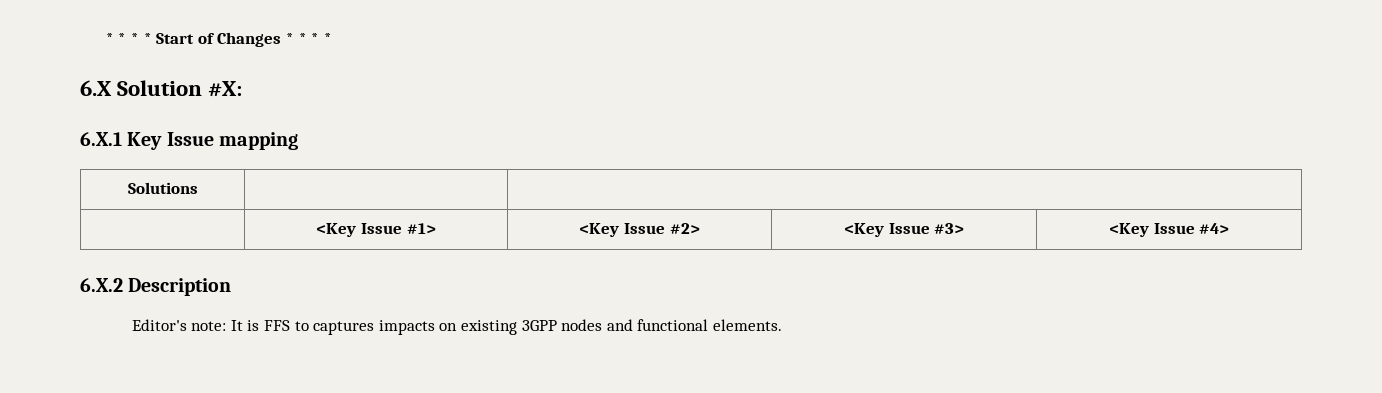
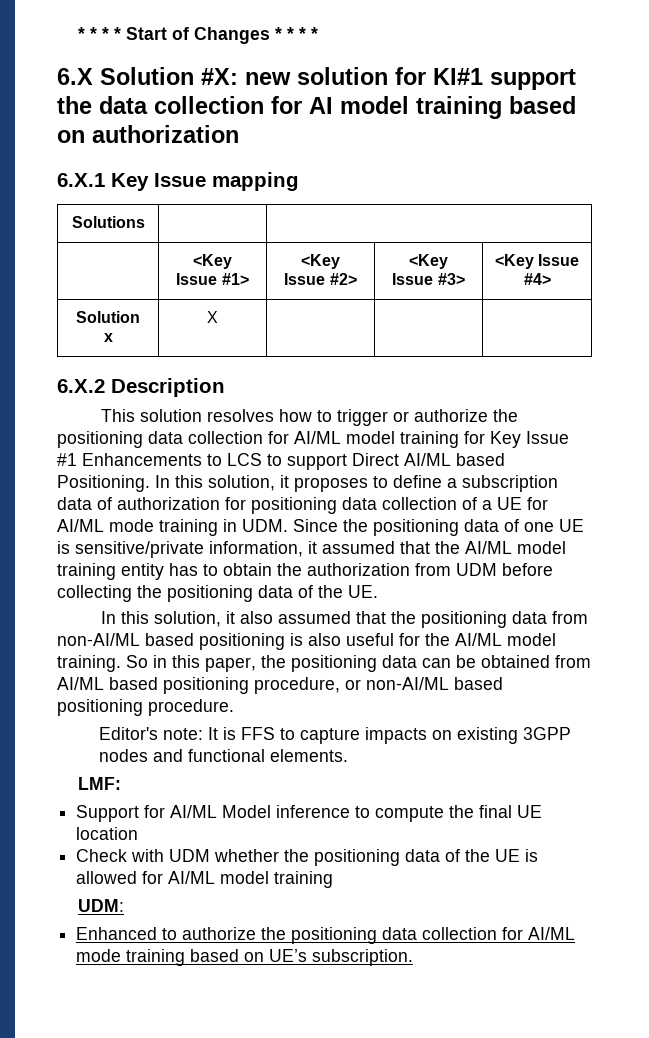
(243, 89) none -> [245,67,576,90] [57,96,576,119] [57,125,239,143] new solution for KI#1 support the data collection for AI model training based on authorization
(1230, 228) none -> [76,311,140,323] [103,333,113,342] [207,311,219,323] // Solution x | X | | |
(232, 287) none -> [100,409,518,426] [57,431,569,448] [57,453,505,470] [57,475,558,492] [57,497,548,514] [57,519,584,536] [57,541,566,558] [57,563,553,580] [57,585,378,602] [100,611,588,628] [57,633,556,650] [57,655,591,672] [57,677,503,694] [57,699,234,716] // This solution resolves how to trigger or authorize the positioning data collection for AI/ML model training for Key Issue #1 Enhancements to LCS to support Direct AI/ML based Positioning. In this solution, it proposes to define a subscription data of authorization for positioning data collection of a UE for AI/ML mode training in UDM. Since the positioning data of one UE is sensitive/private information, it assumed that the AI/ML model training entity has to obtain the authorization from UDM before collecting the positioning data of the UE. // In this solution, it also assumed that the positioning data from non-AI/ML based positioning is also useful for the AI/ML model training. So in this paper, the positioning data can be obtained from AI/ML based positioning procedure, or non-AI/ML based positioning procedure.
[313,321,375,335] captures -> [300,728,361,744] capture
(782, 325) none -> [78,777,122,790] [76,805,543,822] [76,827,139,840] [76,849,539,866] [76,871,334,888] [78,899,125,912] [76,927,576,944] [76,949,414,966] // LMF: // Support for AI/ML Model inference to compute the final UE location // Check with UDM whether the positioning data of the UE is allowed for AI/ML model training // UDM: // Enhanced to authorize the positioning data collection for AI/ML mode training based on UE’s subscription.

